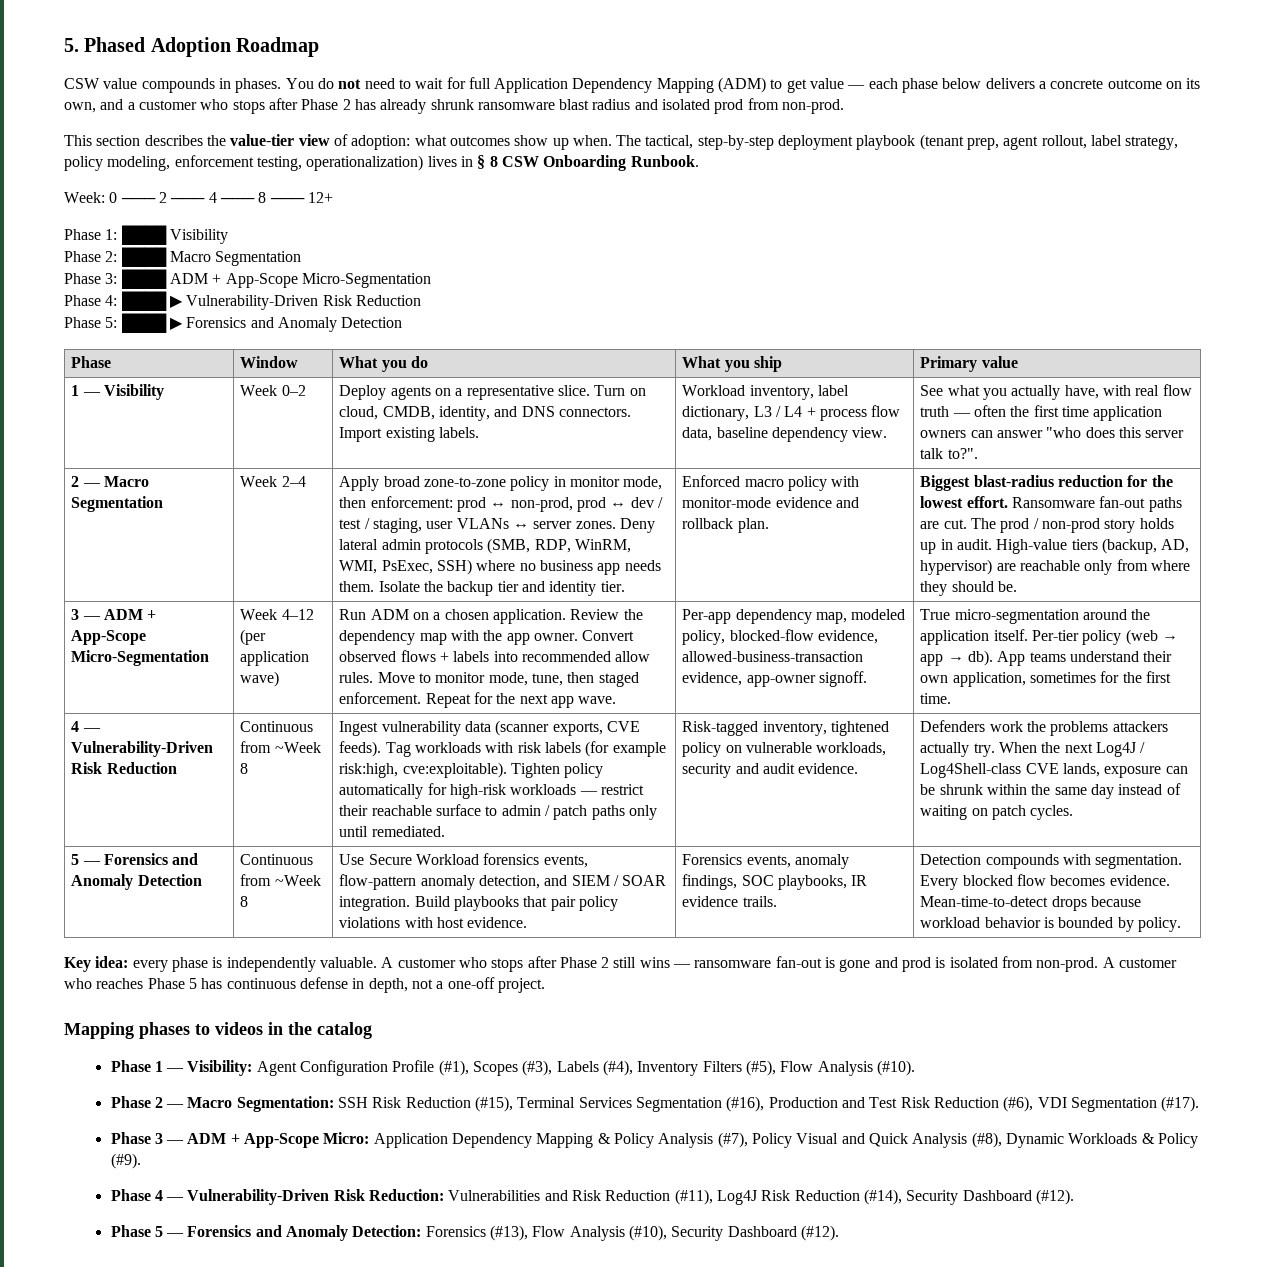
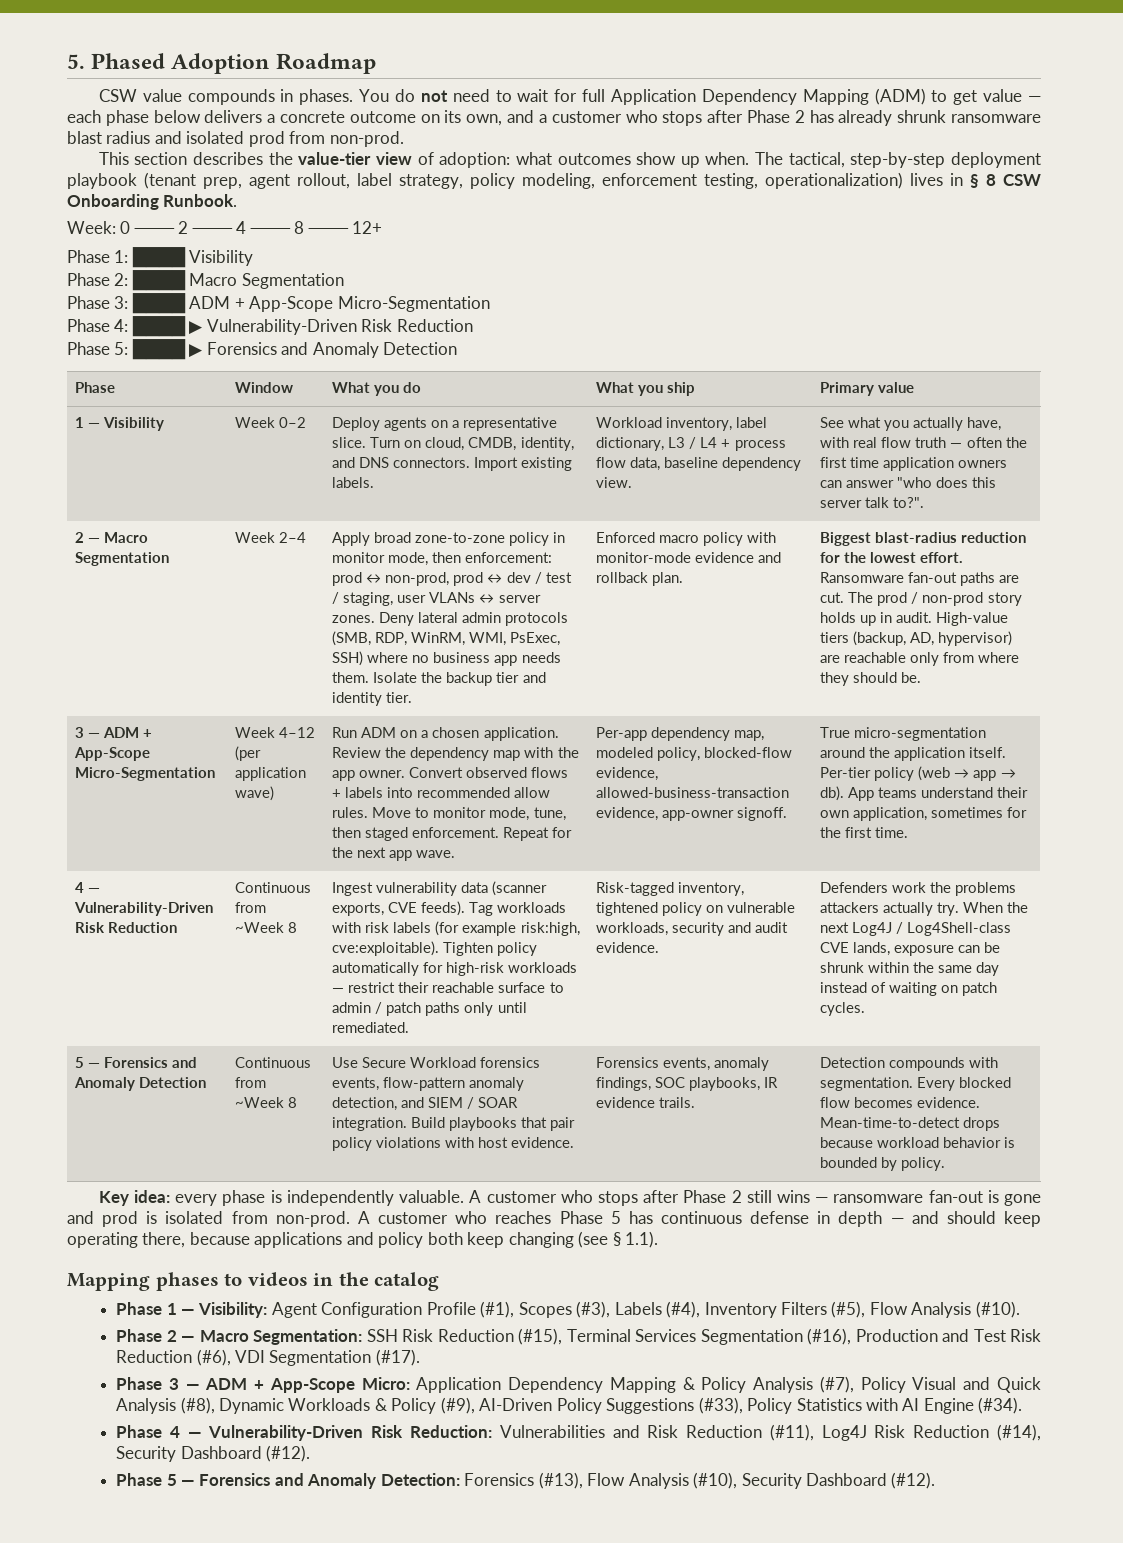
[368,977,545,993] depth, not a one-off project. -> [838,1211,1041,1227] [67,1231,659,1248] depth — and should keep operating there, because applications and policy both keep changing (see § 1.1).
[110,1153,141,1169] (#9). -> [440,1397,1023,1414] (#9), AI-Driven Policy Suggestions (#33), Policy Statistics with AI Engine (#34).

